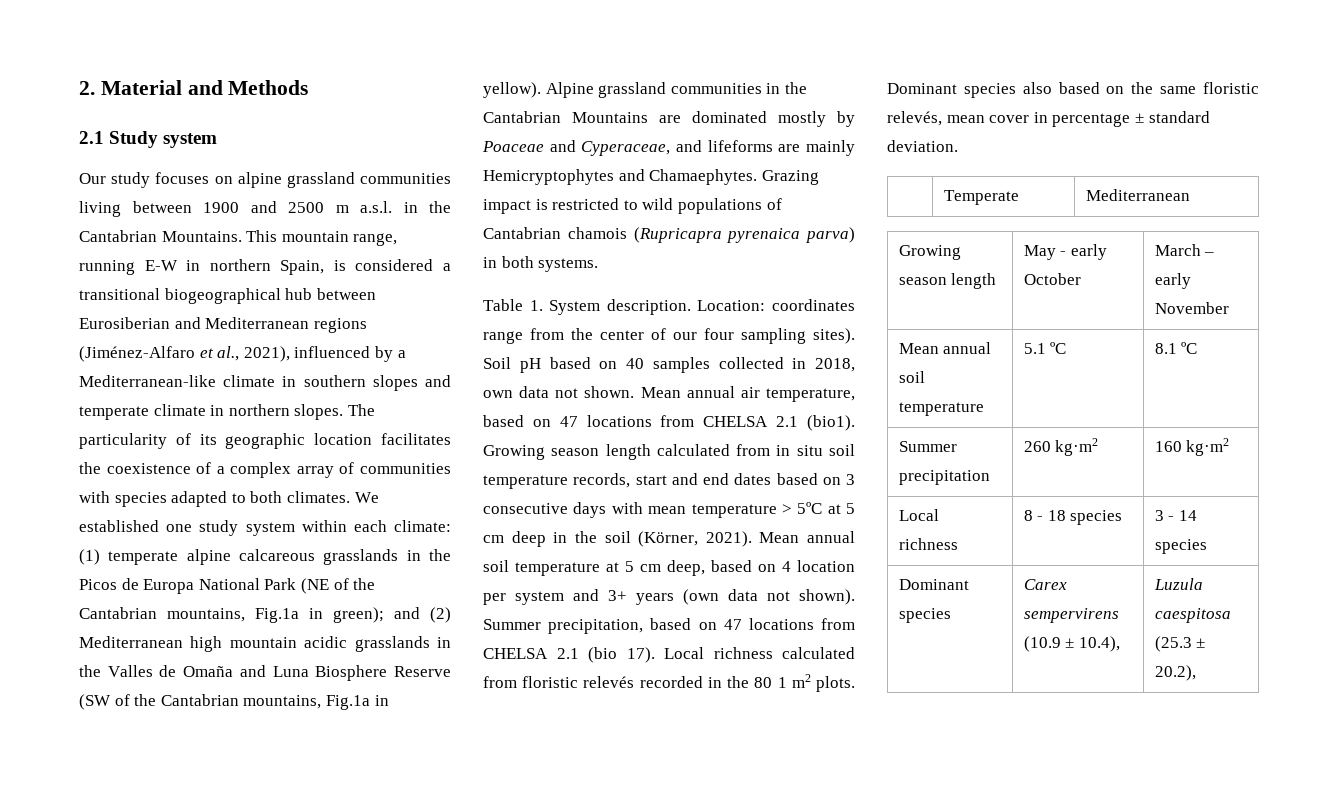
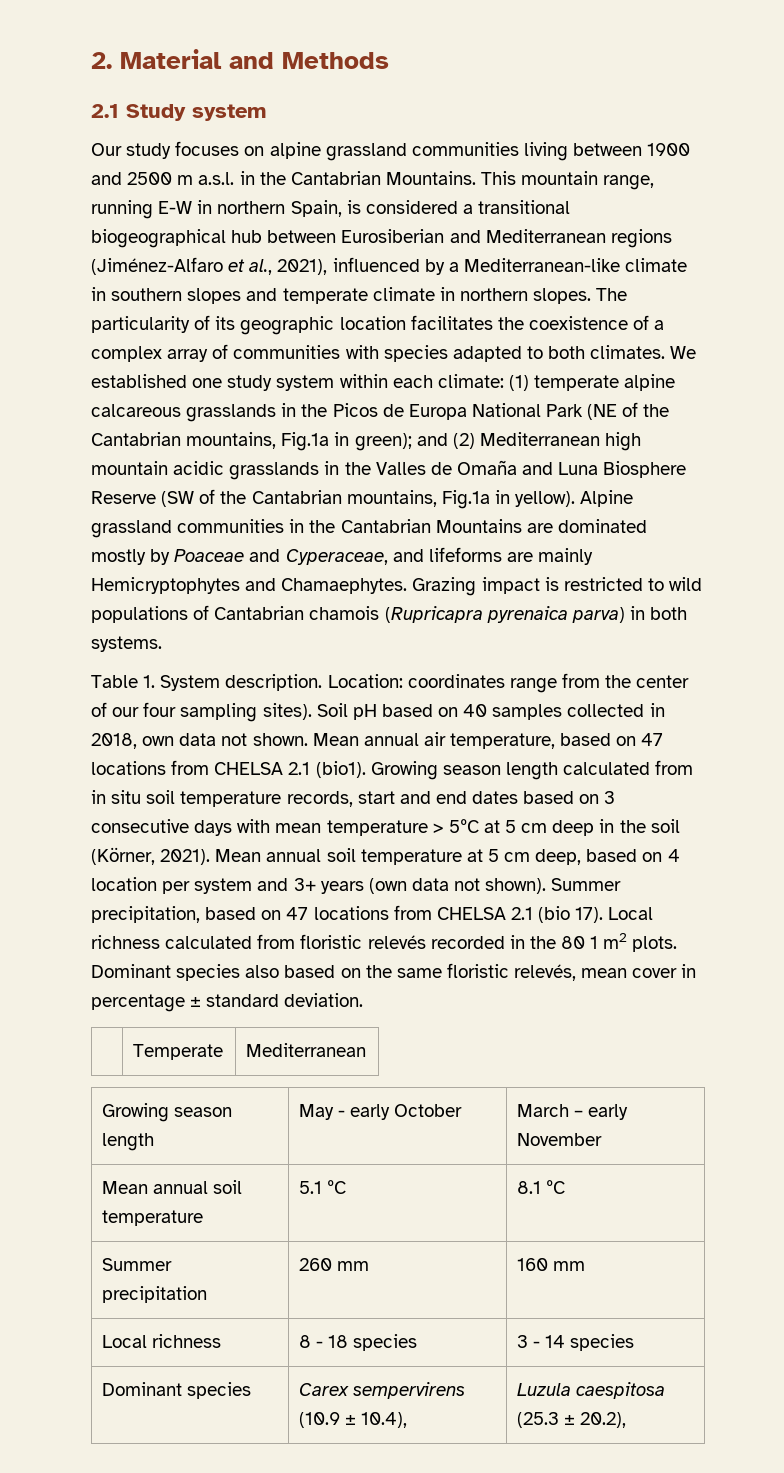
[1055,438,1099,456] kg·m2 -> [337,1261,370,1271] mm
[1186,438,1230,456] kg·m2 -> [553,1261,586,1271] mm

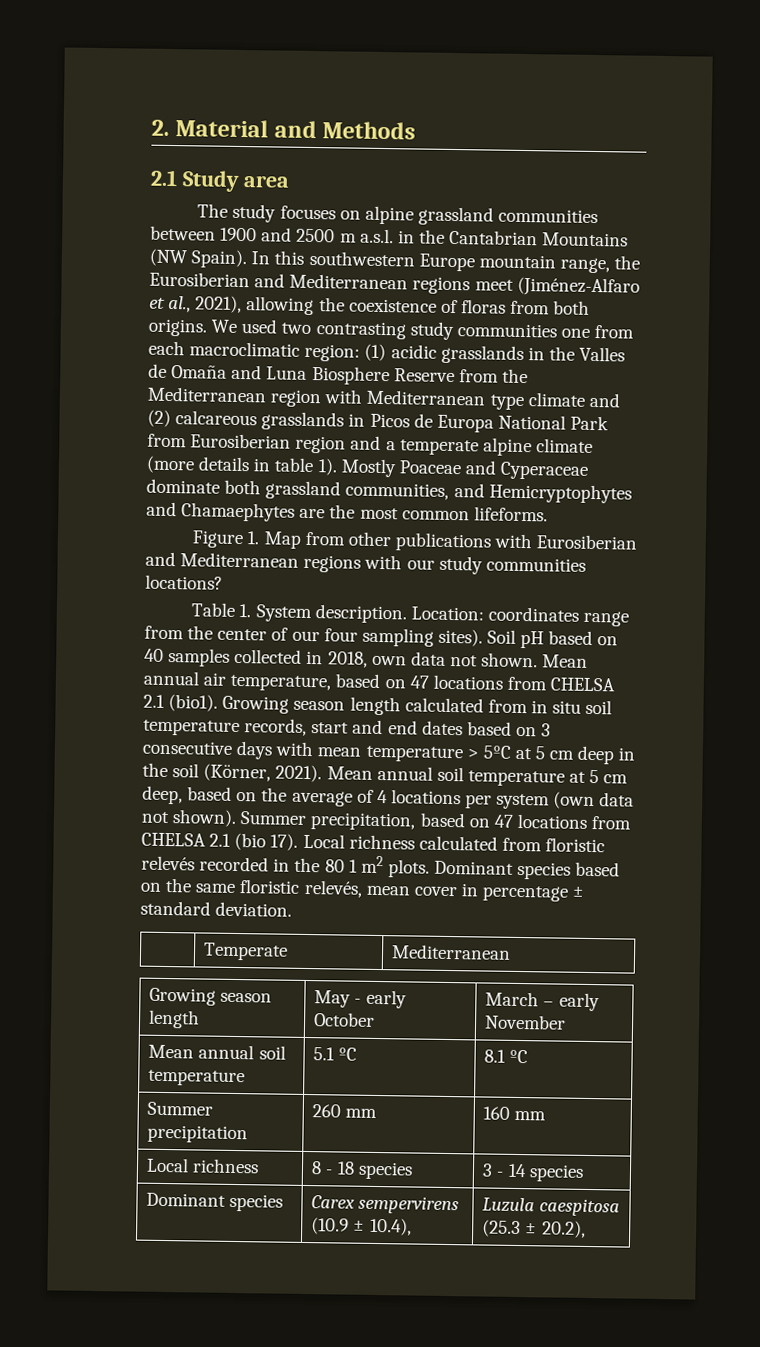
[192,104,266,121] [91,143,122,156] system // Our -> [242,175,290,188] [197,203,229,218] area // The
[523,142,568,161] living -> (599, 216) none
[385,171,655,190] [91,200,571,219] [91,229,672,248] Mountains. This mountain range, running E-W in northern Spain, is considered a transitional biogeographical hub between Eurosiberian and Mediterranean regions -> [542,232,629,247] [149,248,641,274] [149,271,514,295] Mountains (NW Spain). In this southwestern Europe mountain range, the Eurosiberian and Mediterranean regions meet
[332,257,688,275] [91,287,628,304] [91,315,665,335] [91,344,697,362] [91,374,676,391] [91,402,670,422] [91,432,642,451] [91,461,168,475] influenced by a Mediterranean-like climate in southern slopes and temperate climate in northern slopes. The particularity of its geographic location facilitates the coexistence of a complex array of communities with species adapted to both climates. We established one study system within each climate: (1) temperate alpine calcareous grasslands in the Picos de Europa National Park (NE of the Cantabrian mountains, Fig.1a in green); and (2) Mediterranean high mountain -> [246,296,591,316] [148,318,635,341] [148,340,387,362] allowing the coexistence of floras from both origins. We used two contrasting study communities one from each macroclimatic region: (1)
[161,489,634,509] [91,519,647,538] [91,547,594,565] [91,577,703,596] [91,605,688,623] [91,636,162,652] (SW of the Cantabrian mountains, Fig.1a in yellow). Alpine grassland communities in the Cantabrian Mountains are dominated mostly by Poaceae and Cyperaceae, and lifeforms are mainly Hemicryptophytes and Chamaephytes. Grazing impact is restricted to wild populations of Cantabrian chamois (Rupricapra pyrenaica parva) in both systems. -> [458,368,528,384] [147,386,620,411] [147,409,610,433] [147,433,593,457] [146,455,589,480] [146,478,632,504] [146,501,548,522] [192,530,638,552] [145,551,586,575] [145,574,223,590] from the Mediterranean region with Mediterranean type climate and (2) calcareous grasslands in Picos de Europa National Park from Eurosiberian region and a temperate alpine climate (more details in table 1). Mostly Poaceae and Cyperaceae dominate both grassland communities, and Hemicryptophytes and Chamaephytes are the most common lifeforms. // Figure 1. Map from other publications with Eurosiberian and Mediterranean regions with our study communities locations?
[667,849,680,862] [91,877,364,894] 4 location per system and 3+ years -> [261,787,551,810] the average of 4 locations per system
[245,965,280,978] also -> (572, 870) none

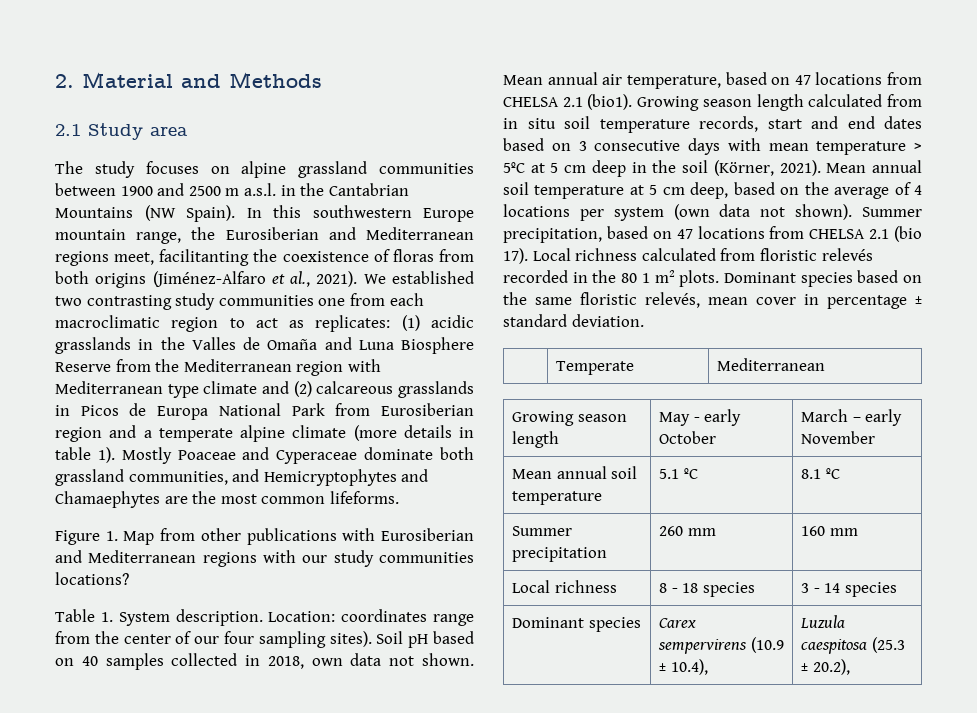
[474,276,640,297] [149,295,315,316] meet (Jiménez-Alfaro et al., 2021), allowing -> [114,249,250,266] meet, facilitanting
[148,318,278,337] origins. We used -> [95,271,474,288] origins (Jiménez-Alfaro et al., 2021). We established
[304,343,361,362] region: -> [171,315,391,332] region to act as replicates:

